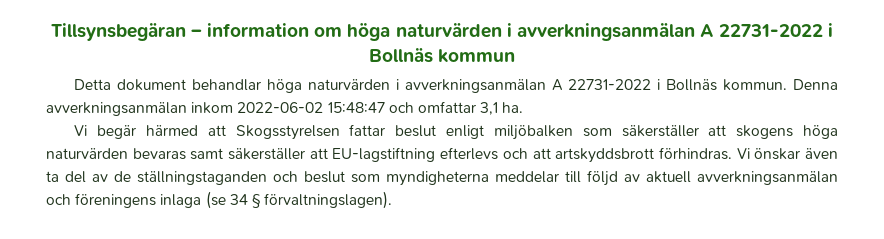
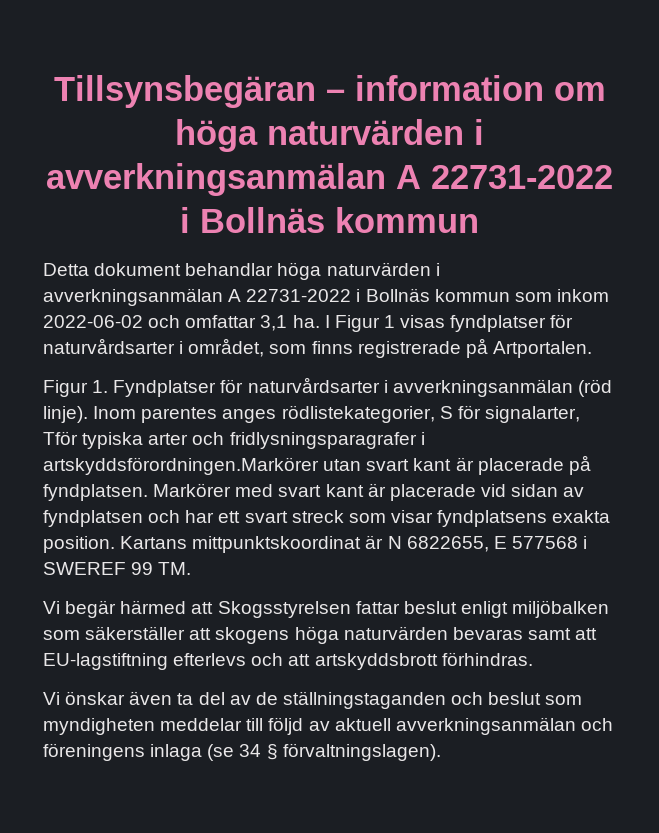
[723,79,838,91] [46,102,187,116] kommun. Denna avverkningsanmälan -> [434,289,552,302] kommun som
[327,102,385,113] 15:48:47 -> (143, 321) none
(524, 107) none -> [324,314,574,332] [43,338,592,358] [43,377,612,397] [43,405,580,423] [43,431,425,449] [43,455,591,475] [43,483,585,501] [43,510,611,527] [43,535,588,553] [43,562,192,575] I Figur 1 visas fyndplatser för naturvårdsarter i området, som finns registrerade på Artportalen. // Figur 1. Fyndplatser för naturvårdsarter i avverkningsanmälan (röd linje). Inom parentes anges rödlistekategorier, S för signalarter, Tför typiska arter och fridlysningsparagrafer i artskyddsförordningen.Markörer utan svart kant är placerade på fyndplatsen. Markörer med svart kant är placerade vid sidan av fyndplatsen och har ett svart streck som visar fyndplatsens exakta position. Kartans mittpunktskoordinat är N 6822655, E 577568 i SWEREF 99 TM.
[228,148,306,160] säkerställer -> (571, 634) none
(732, 153) none -> (533, 659) //
[386,171,489,186] myndigheterna -> [43,718,155,735] myndigheten

